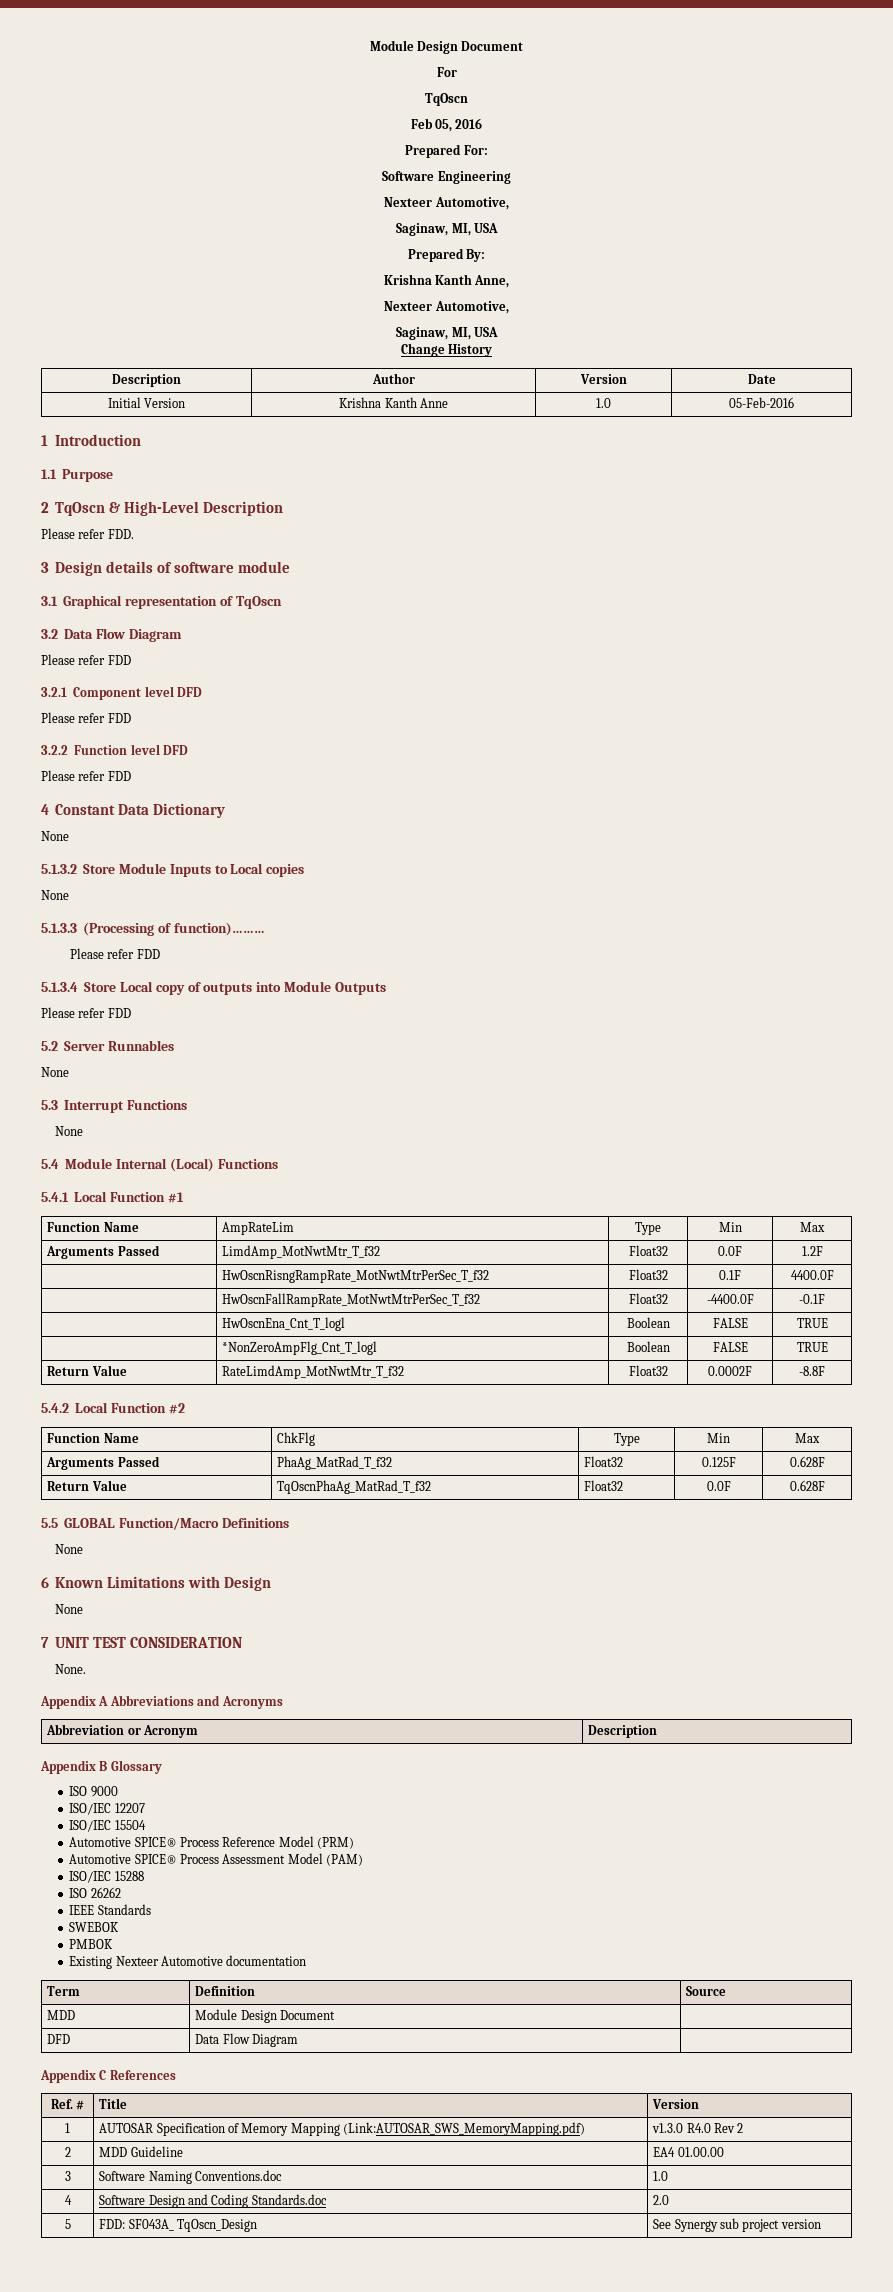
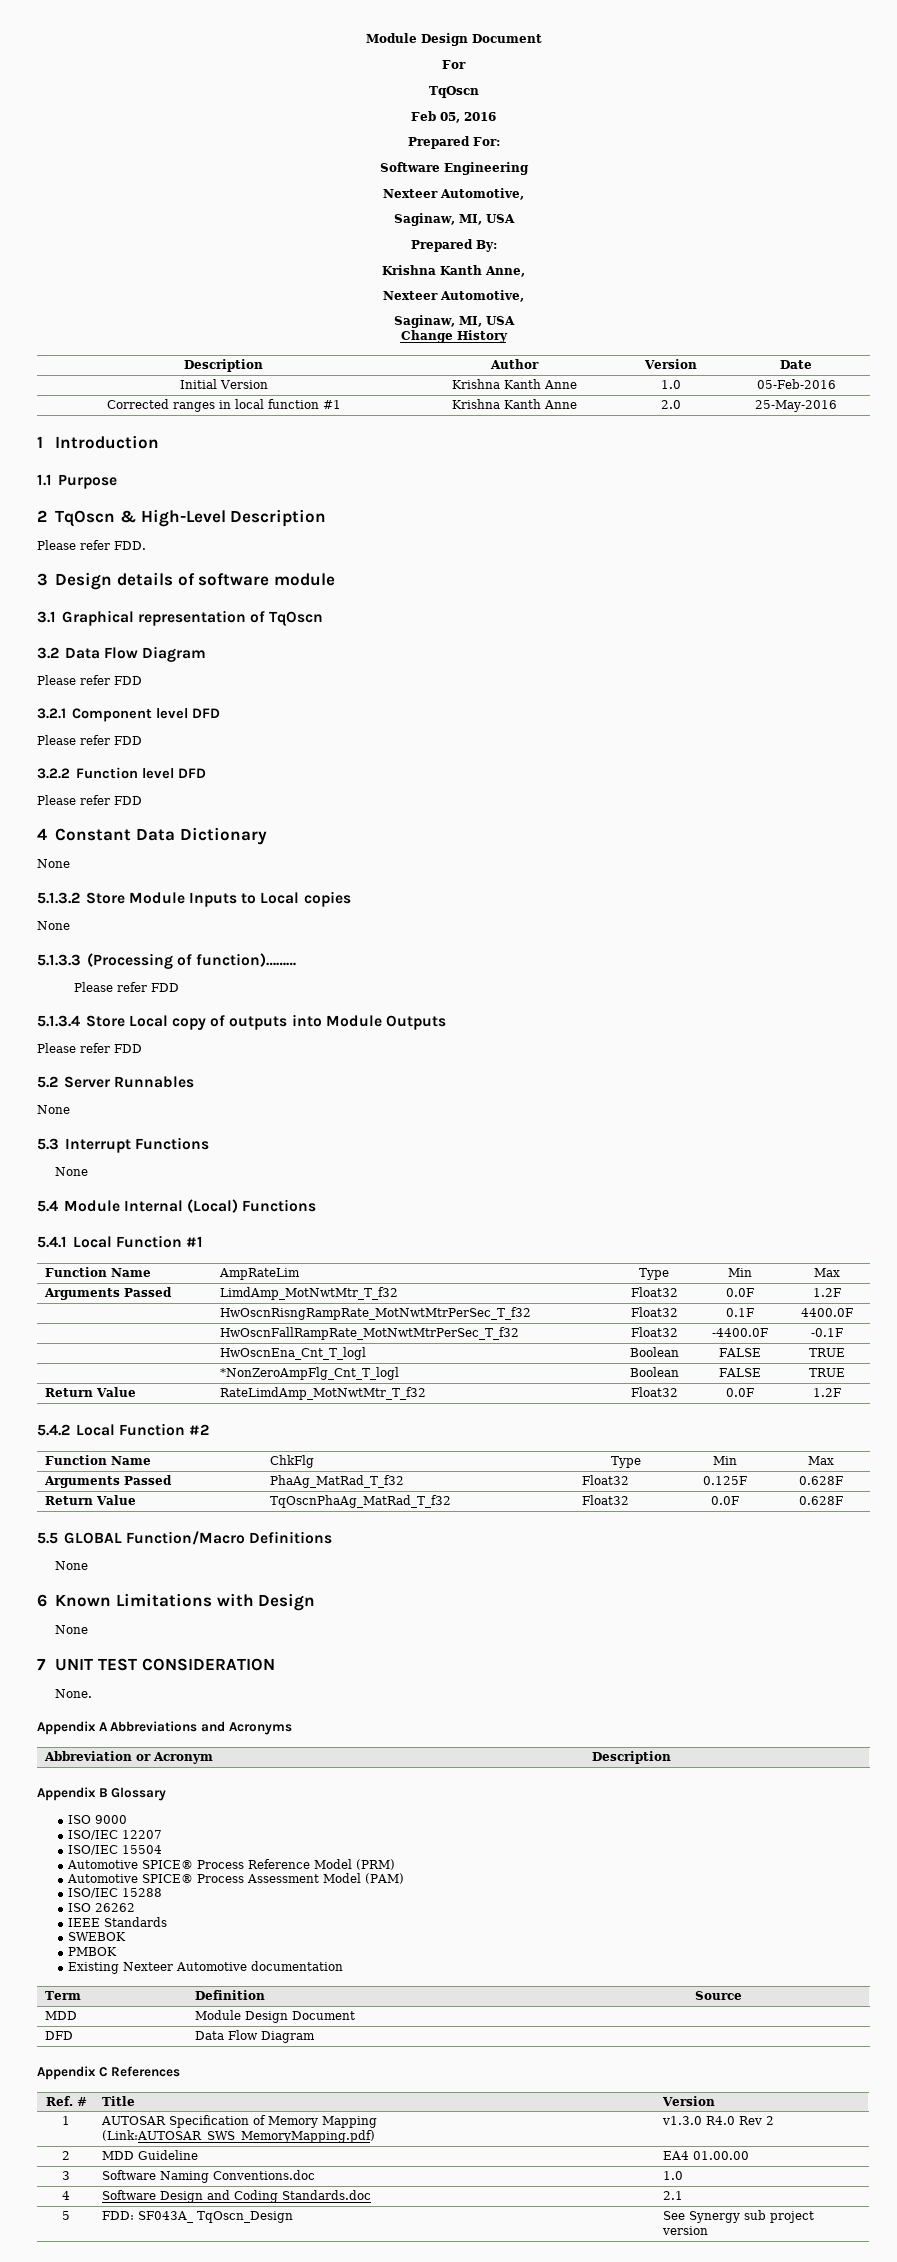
(794, 402) none -> [106,399,341,412] [452,399,577,409] [661,400,681,409] [755,400,837,412] // Corrected ranges in local function #1 | Krishna Kanth Anne | 2.0 | 25-May-2016
[708,1366,752,1376] [799,1366,825,1376] 0.0002F | -8.8F -> [725,1388,754,1397] [813,1388,841,1397] 0.0F | 1.2F
[653,2195,670,2205] 2.0 -> [663,2191,684,2200] 2.1

